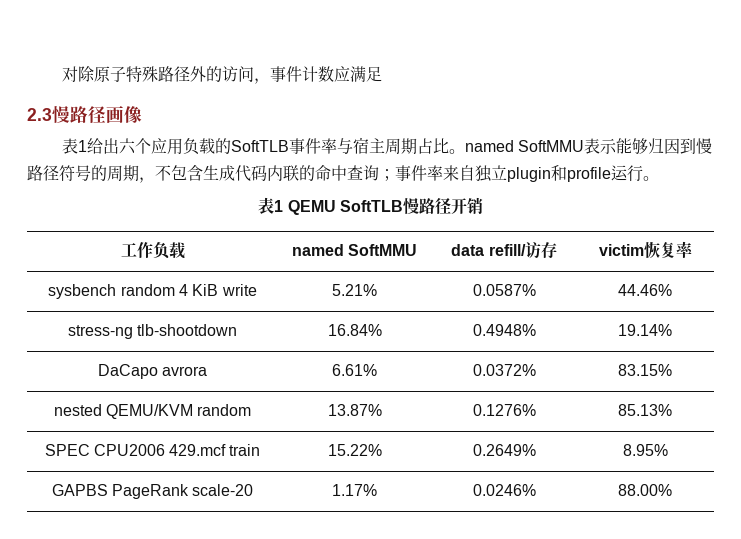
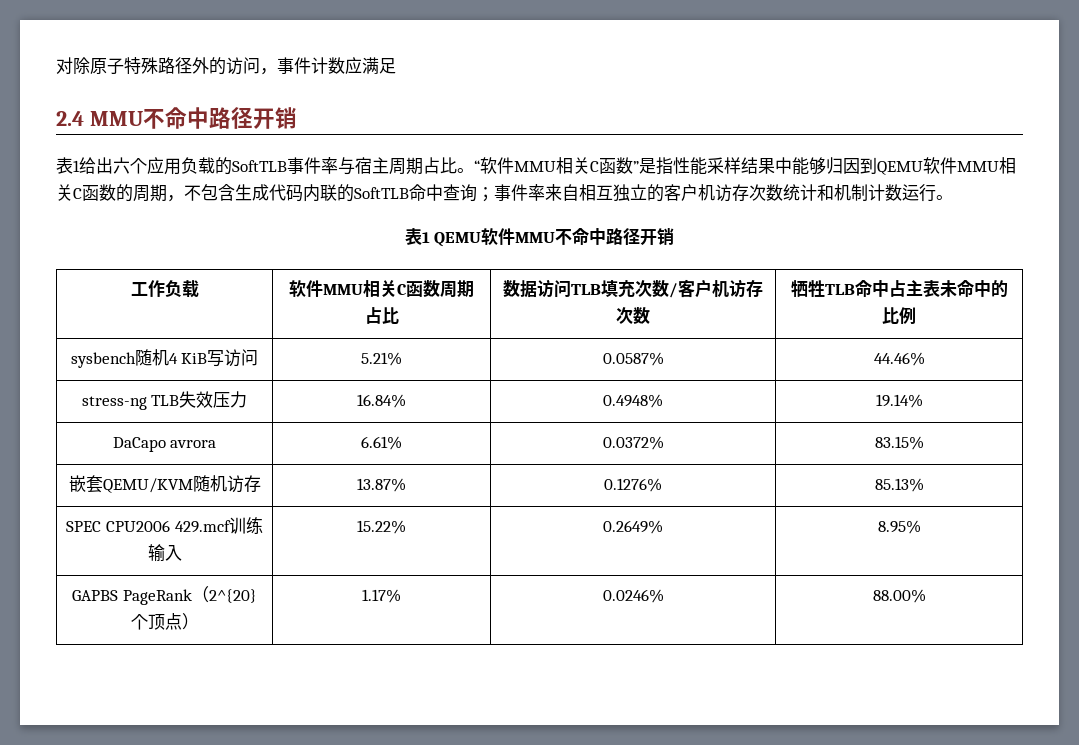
[27,106,142,123] 2.3慢路径画像 -> [56,107,297,129] 2.4 MMU不命中路径开销
[465,138,713,155] [27,165,91,181] named SoftMMU表示能够归因到慢路径符号 -> [474,157,1016,175] [56,184,116,201] “软件MMU相关C函数”是指性能采样结果中能够归因到QEMU软件MMU相关C函数
(315, 173) none -> [354,187,409,199] SoftTLB
[475,165,611,182] 独立plugin和profile -> [579,184,902,202] 相互独立的客户机访存次数统计和机制计数
[339,198,419,214] SoftTLB慢 -> [481,228,607,246] 软件MMU不命中
[291,244,418,256] [451,242,557,259] [598,241,693,259] named SoftMMU | data refill/访存 | victim恢复率 -> [289,280,474,298] [364,307,399,324] [503,279,763,298] [615,307,650,324] [790,280,1008,297] [881,307,916,324] 软件MMU相关C函数周期占比 | 数据访问TLB填充次数/客户机访存次数 | 牺牲TLB命中占主表未命中的比例
[120,284,175,296] random -> [134,349,169,366] 随机
[221,284,257,296] write -> [207,349,259,367] 写访问
[137,324,238,336] tlb-shootdown -> [151,391,248,408] TLB失效压力
[53,404,252,419] nested QEMU/KVM random -> [68,475,261,493] 嵌套QEMU/KVM随机访存
[229,444,261,456] train -> [228,517,263,534] [147,544,182,562] 训练输入
[192,484,254,496] scale-20 -> [191,586,257,603] [130,613,199,630] （2^{20}个顶点）

